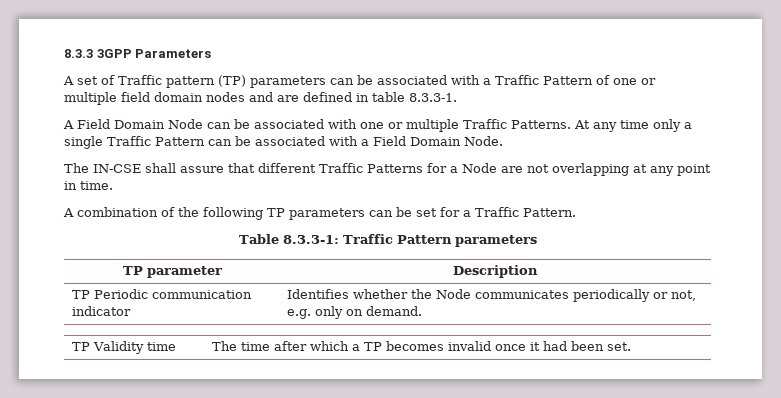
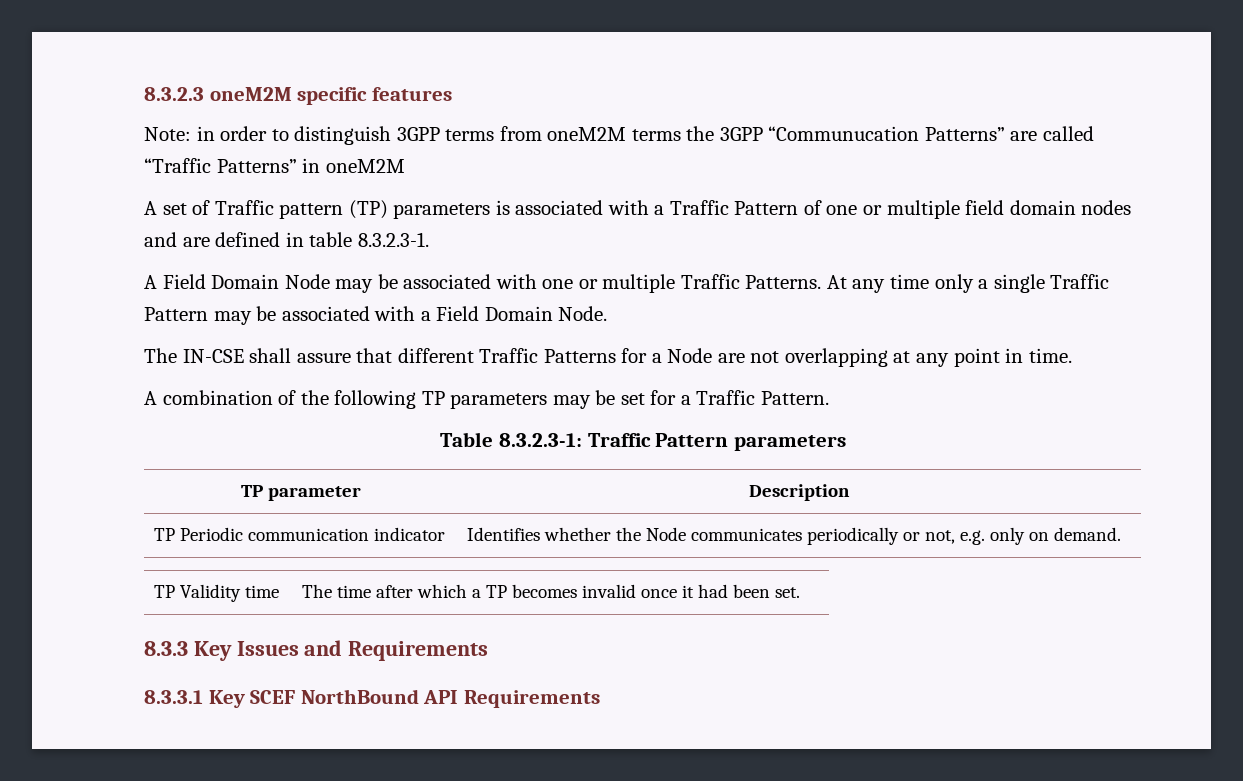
[64,49,212,58] 8.3.3 3GPP Parameters -> [144,87,452,105] [144,126,1095,145] [144,158,405,173] 8.3.2.3 oneM2M specific features // Note: in order to distinguish 3GPP terms from oneM2M terms the 3GPP “Communucation Patterns” are called “Traffic Patterns” in oneM2M
[330,75,373,85] can be -> [495,200,510,215] is
[409,93,457,102] 8.3.3-1. -> [357,232,429,247] 8.3.2.3-1.
[207,122,231,129] can -> [335,279,374,293] may
[208,139,232,146] can -> [213,311,252,325] may
[369,210,393,217] can -> [552,395,591,409] may
[282,235,339,244] 8.3.3-1: -> [498,433,582,447] 8.3.2.3-1:
(632, 346) none -> [144,640,489,661] [144,689,600,708] // 8.3.3 Key Issues and Requirements // 8.3.3.1 Key SCEF NorthBound API Requirements

